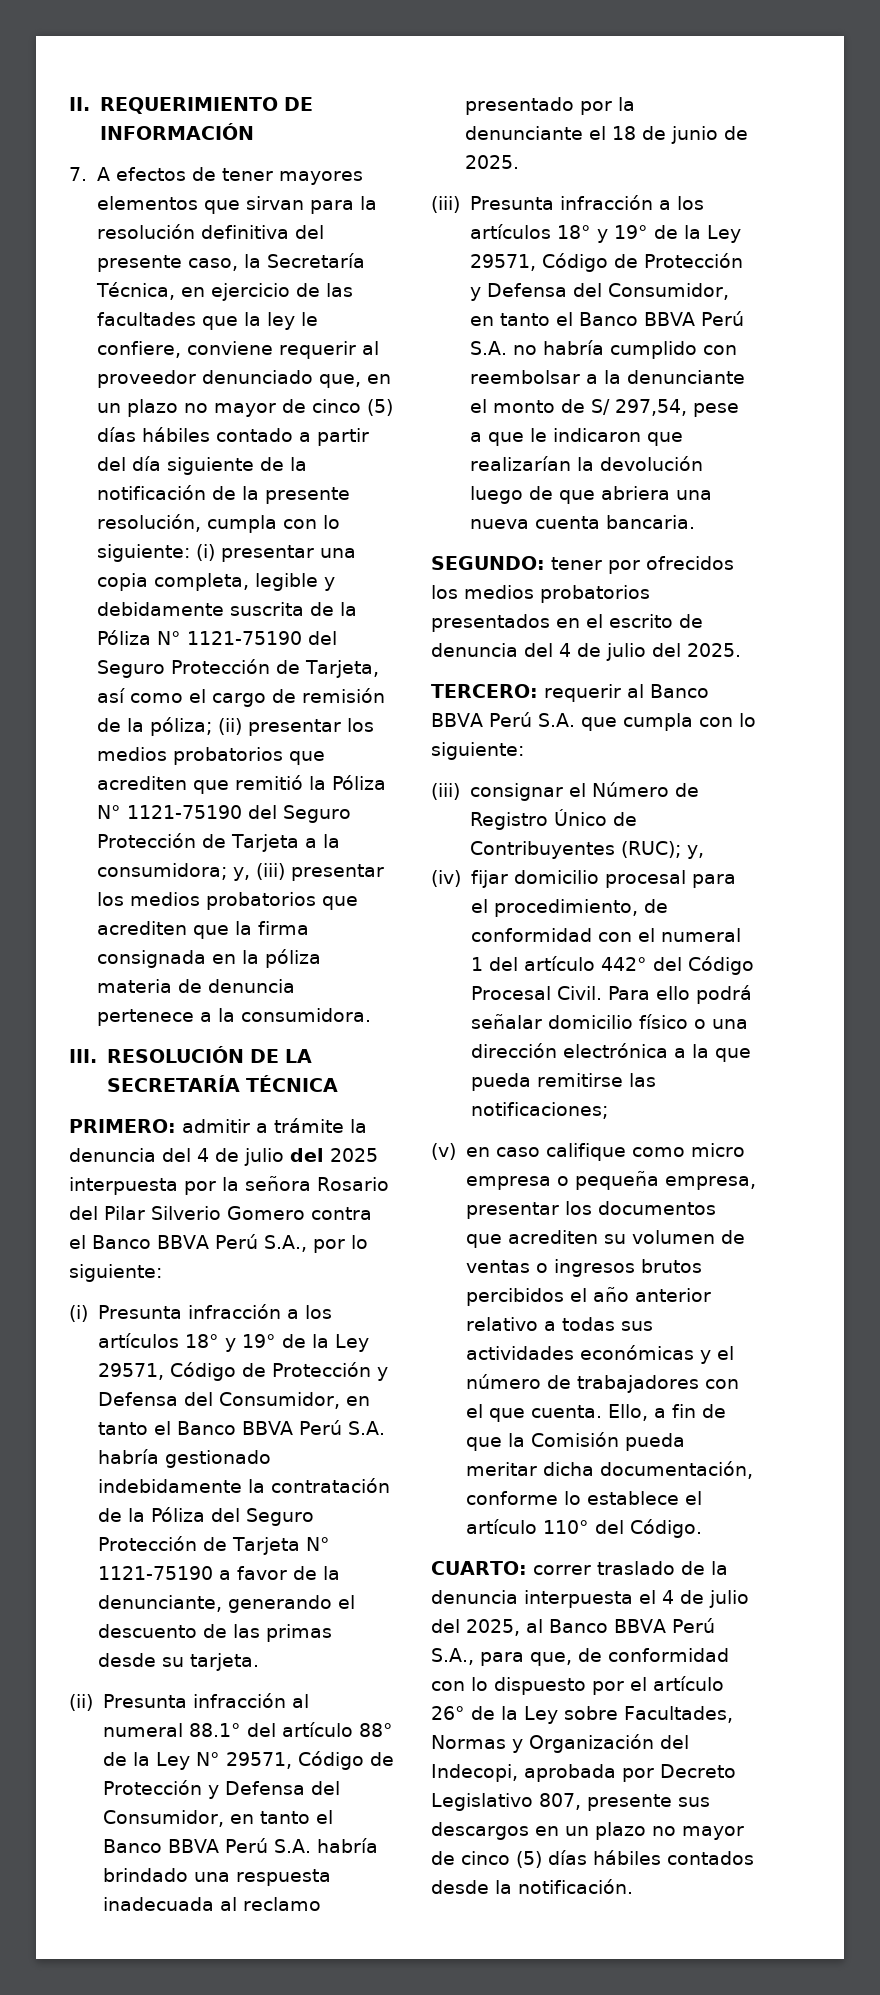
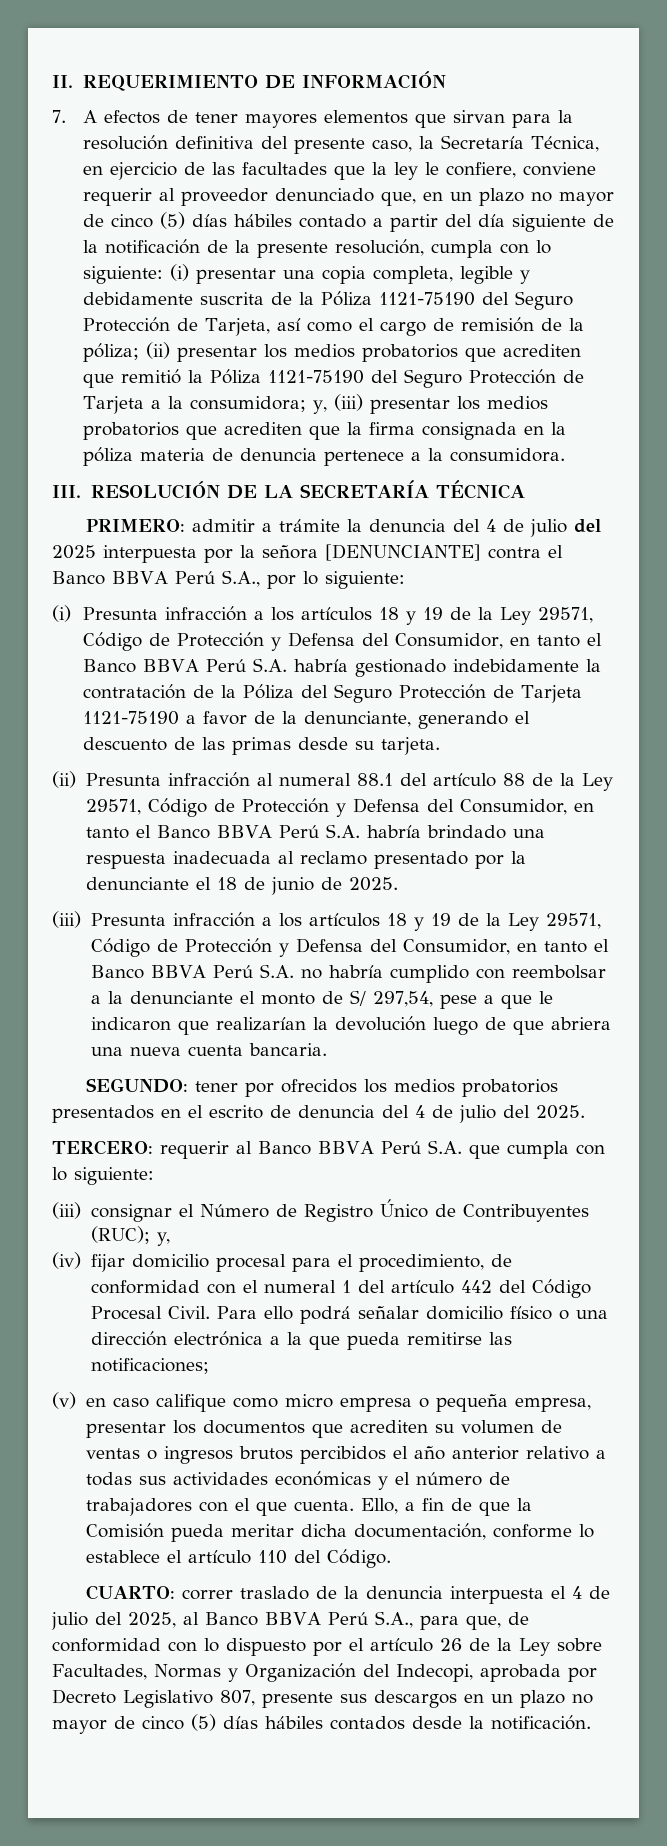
[157,631,182,645] N° -> (372, 298) none
[96,805,121,819] N° -> (261, 376) none
[317,1177,389,1191] [69,1206,305,1220] Rosario del Pilar Silverio Gomero -> [325,544,481,561] [DENUNCIANTE]
[184,1334,276,1352] 18° y 19° -> [378,607,443,625] 18 y 19
[306,1537,331,1551] N° -> (582, 694) none
[188,1722,393,1737] [102,1752,220,1770] 88.1° del artículo 88° de la Ley N° -> [356,773,613,791] 88.1 del artículo 88 de la Ley
[556,225,648,243] 18° y 19° -> [386,913,451,931] 18 y 19
[600,957,647,971] 442° -> [460,1280,492,1293] 442
[542,1520,589,1534] 110° -> [257,1550,287,1564] 110
[431,1706,465,1720] 26° -> [440,1638,462,1651] 26

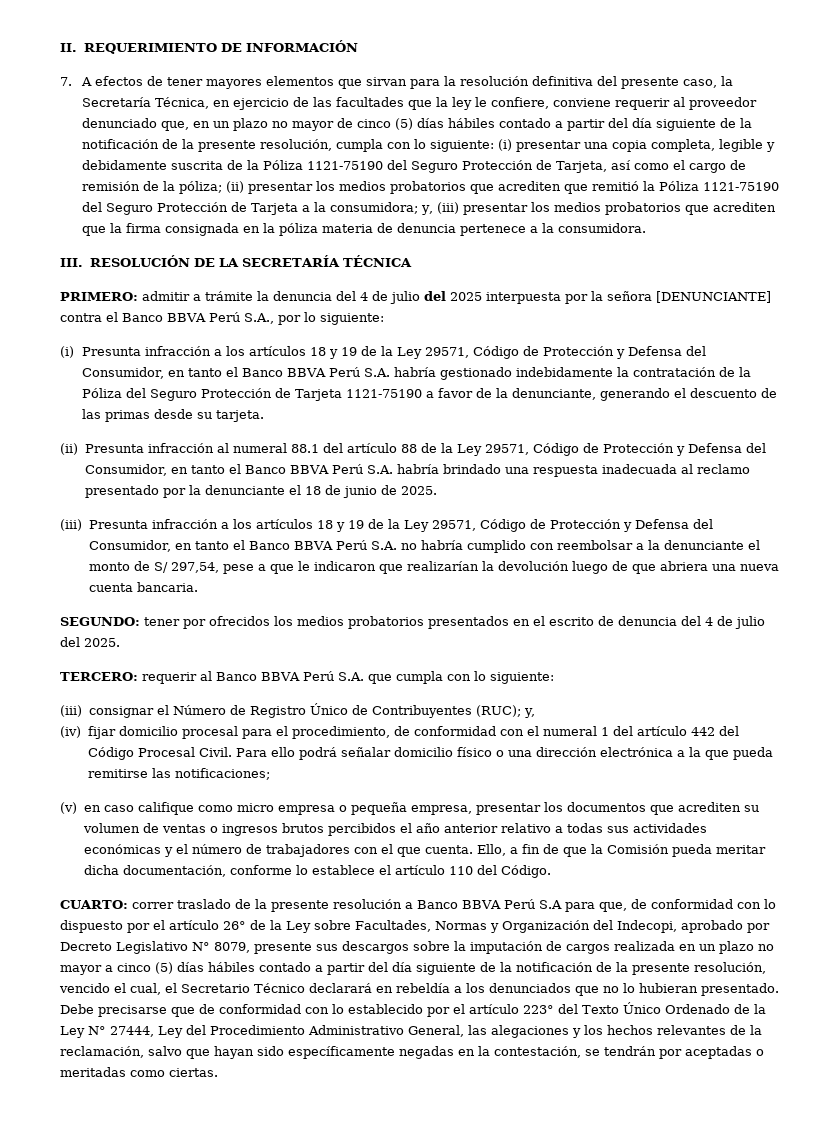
[365,1586,610,1604] [51,1611,413,1630] denuncia interpuesta el 4 de julio del 2025, al Banco BBVA Perú S.A., -> [271,899,562,912] presente resolución a Banco BBVA Perú S.A
[440,1638,462,1651] 26 -> [223,921,246,930] 26°
[480,1664,561,1682] aprobada -> [681,920,743,933] aprobado
[220,1690,255,1706] 807, -> [192,942,250,953] N° 8079,
[464,1690,593,1708] [52,1714,591,1734] en un plazo no mayor de cinco (5) días hábiles contados desde la notificación. -> [413,941,774,954] [60,962,766,975] [59,983,779,996] [60,1002,766,1017] [60,1025,762,1038] [60,1046,764,1059] [60,1067,218,1077] sobre la imputación de cargos realizada en un plazo no mayor a cinco (5) días hábiles contado a partir del día siguiente de la notificación de la presente resolución, vencido el cual, el Secretario Técnico declarará en rebeldía a los denunciados que no lo hubieran presentado. Debe precisarse que de conformidad con lo establecido por el artículo 223° del Texto Único Ordenado de la Ley N° 27444, Ley del Procedimiento Administrativo General, las alegaciones y los hechos relevantes de la reclamación, salvo que hayan sido específicamente negadas en la contestación, se tendrán por aceptadas o meritadas como ciertas.

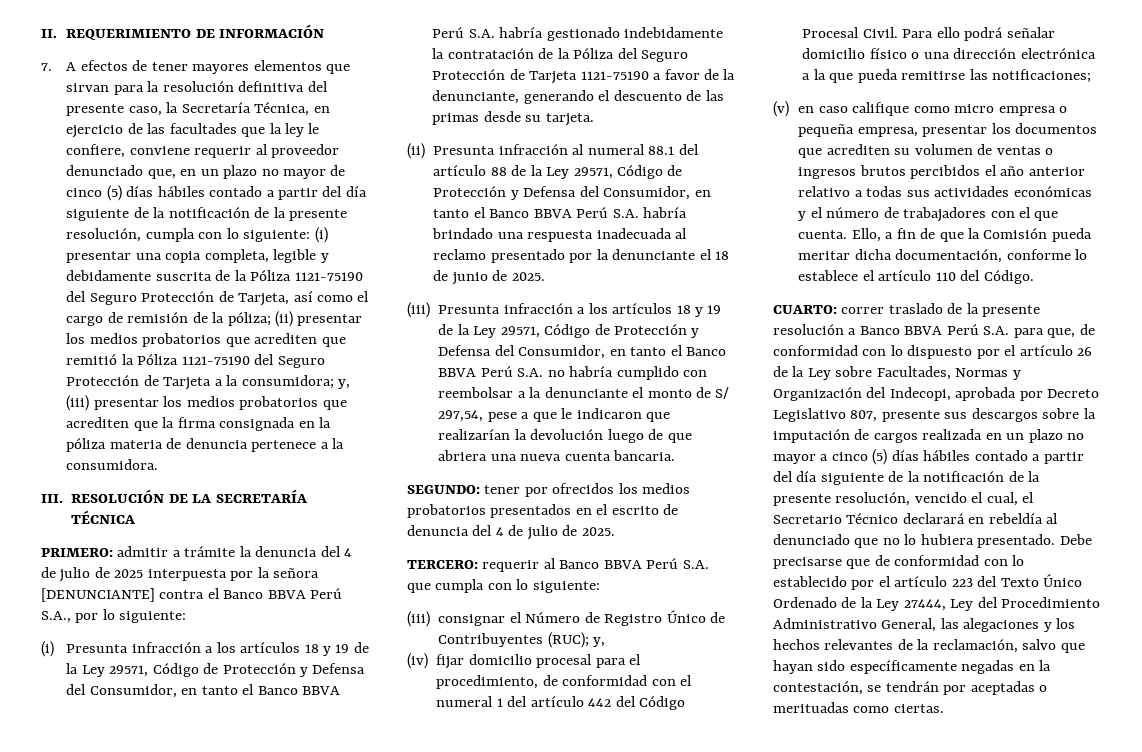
[424,291,446,301] del -> [94,567,110,578] de
[60,637,80,647] del -> [562,525,578,536] de
[539,900,562,909] S.A -> [983,326,1010,335] S.A.
[223,921,246,930] 26° -> [1077,347,1093,356] 26
[681,920,743,933] aprobado -> [955,387,1017,401] aprobada
[192,942,250,953] N° 8079, -> [850,410,878,422] 807,
[453,983,571,993] a los denunciados -> [1046,513,1059,524] [773,534,850,545] al denunciado
[638,983,698,993] hubieran -> [920,534,974,545] hubiera
[523,1005,554,1014] 223° -> [951,578,973,587] 223
[88,1026,106,1035] N° -> (900, 605) none
[60,1067,126,1077] meritadas -> [773,702,849,713] merituadas

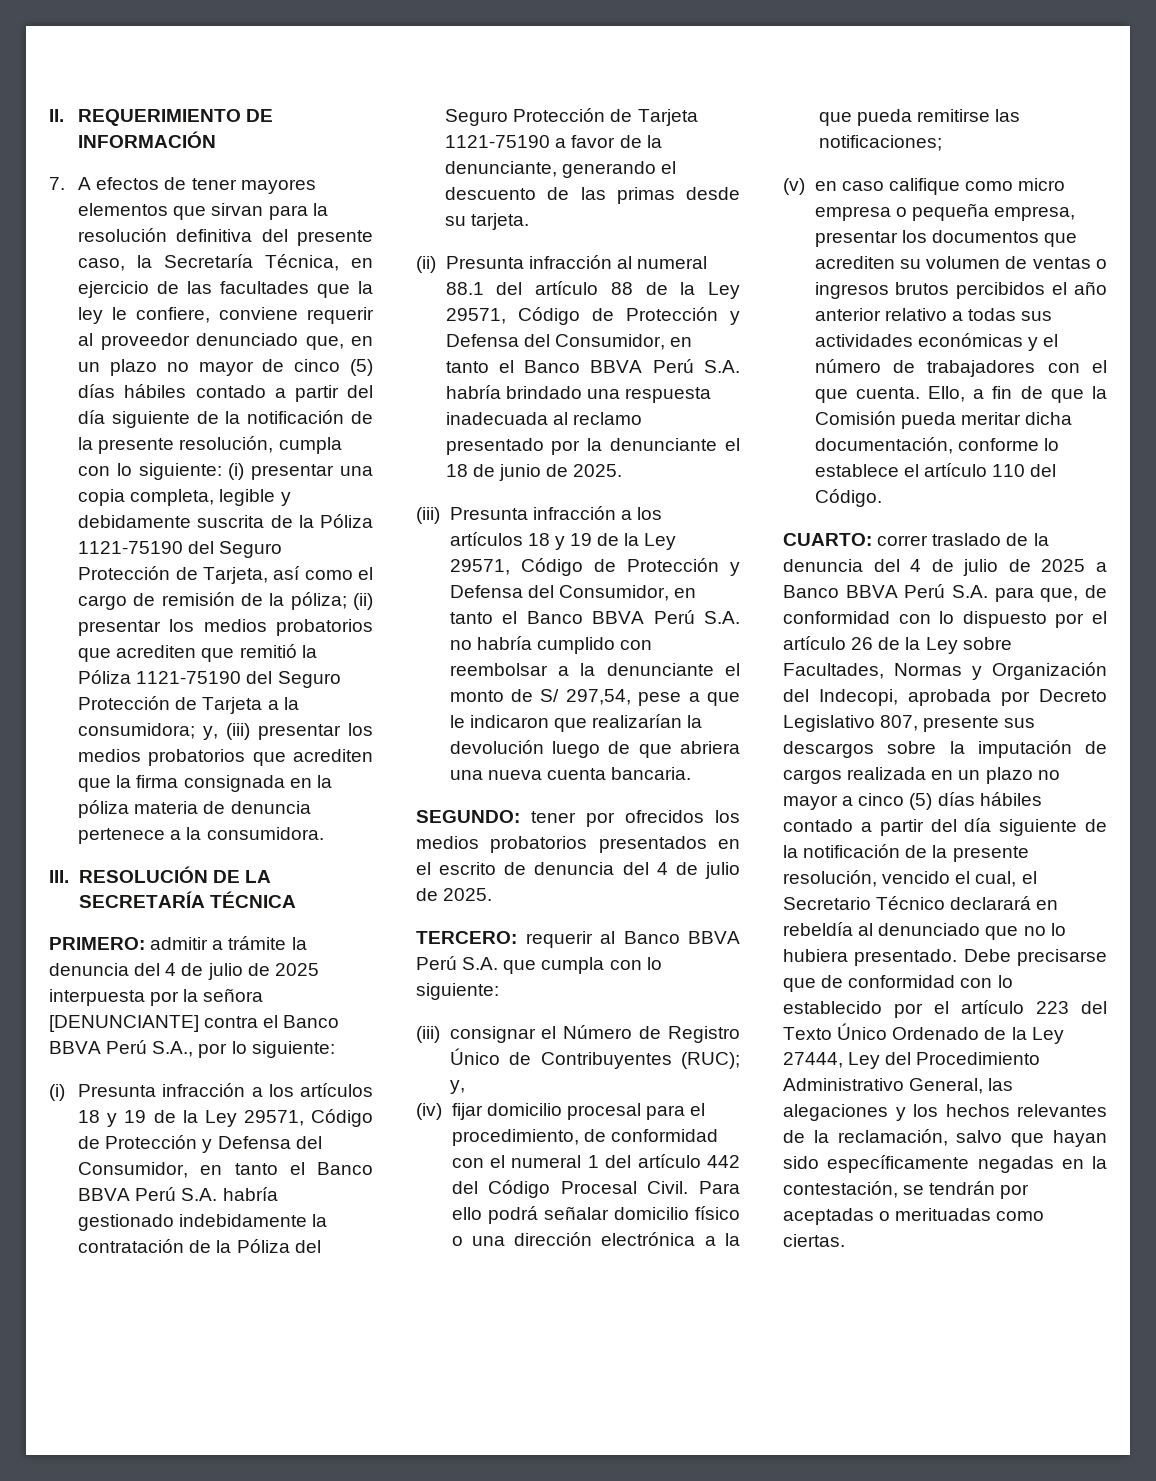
[982,305,1041,317] [773,324,844,335] presente resolución -> [783,559,1086,576] denuncia del 4 de julio de 2025

